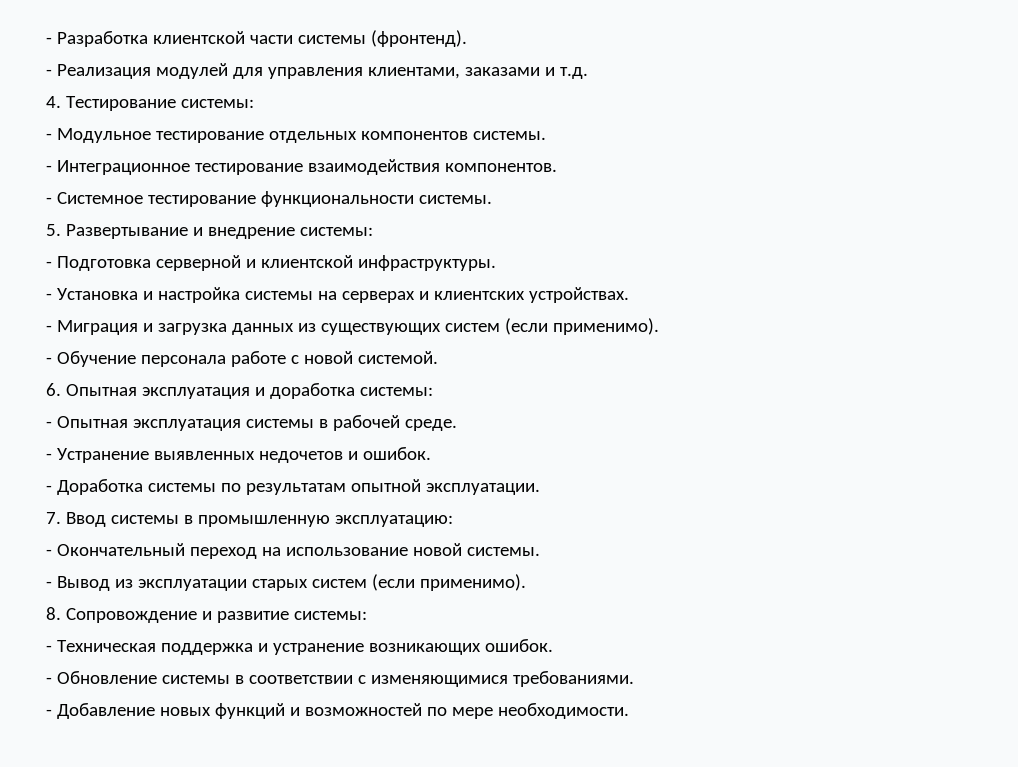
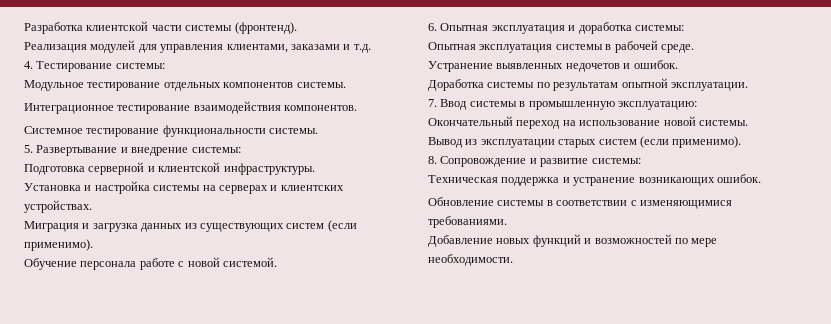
[46,37,52,44] - -> (24, 28) none
[46,69,52,76] - -> (297, 28) none
[46,133,52,140] - -> (165, 66) none
[46,165,52,172] - -> (346, 85) none
[46,197,52,204] - -> (358, 108) none
[46,261,52,268] - -> (241, 150) none
[46,293,52,300] - -> (315, 169) none
[46,325,52,332] - -> (92, 206) none
[46,357,52,364] - -> (93, 245) none
[46,421,52,428] - -> (684, 28) none
[46,453,52,460] - -> (694, 48) none
[46,485,52,492] - -> (678, 64) none
[46,549,52,556] - -> (697, 105) none
[46,581,52,588] - -> (748, 123) none
[46,645,52,652] - -> (641, 161) none
[46,677,52,684] - -> (761, 178) none
[46,709,52,716] - -> (507, 222) none

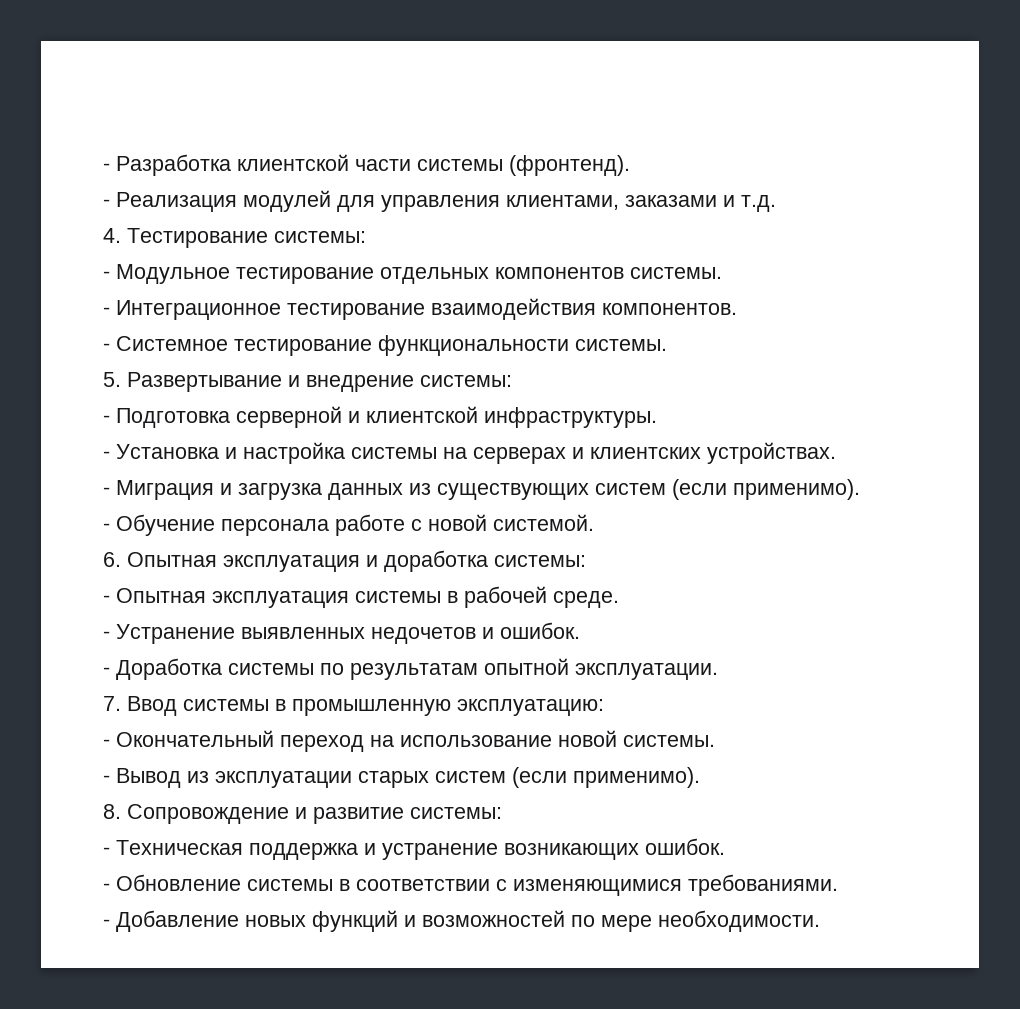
(24, 28) none -> [103,163,110,171] -
(297, 28) none -> [103,199,110,207] -
(165, 66) none -> [103,271,110,279] -
(346, 85) none -> [103,307,110,315] -
(358, 108) none -> [103,343,110,351] -
(241, 150) none -> [103,415,110,423] -
(315, 169) none -> [103,451,110,459] -
(92, 206) none -> [103,487,110,495] -
(93, 245) none -> [103,523,110,531] -
(684, 28) none -> [103,595,110,603] -
(694, 48) none -> [103,631,110,639] -
(678, 64) none -> [103,667,110,675] -
(697, 105) none -> [103,739,110,747] -
(748, 123) none -> [103,775,110,783] -
(641, 161) none -> [103,847,110,855] -
(761, 178) none -> [103,883,110,891] -
(507, 222) none -> [103,919,110,927] -

